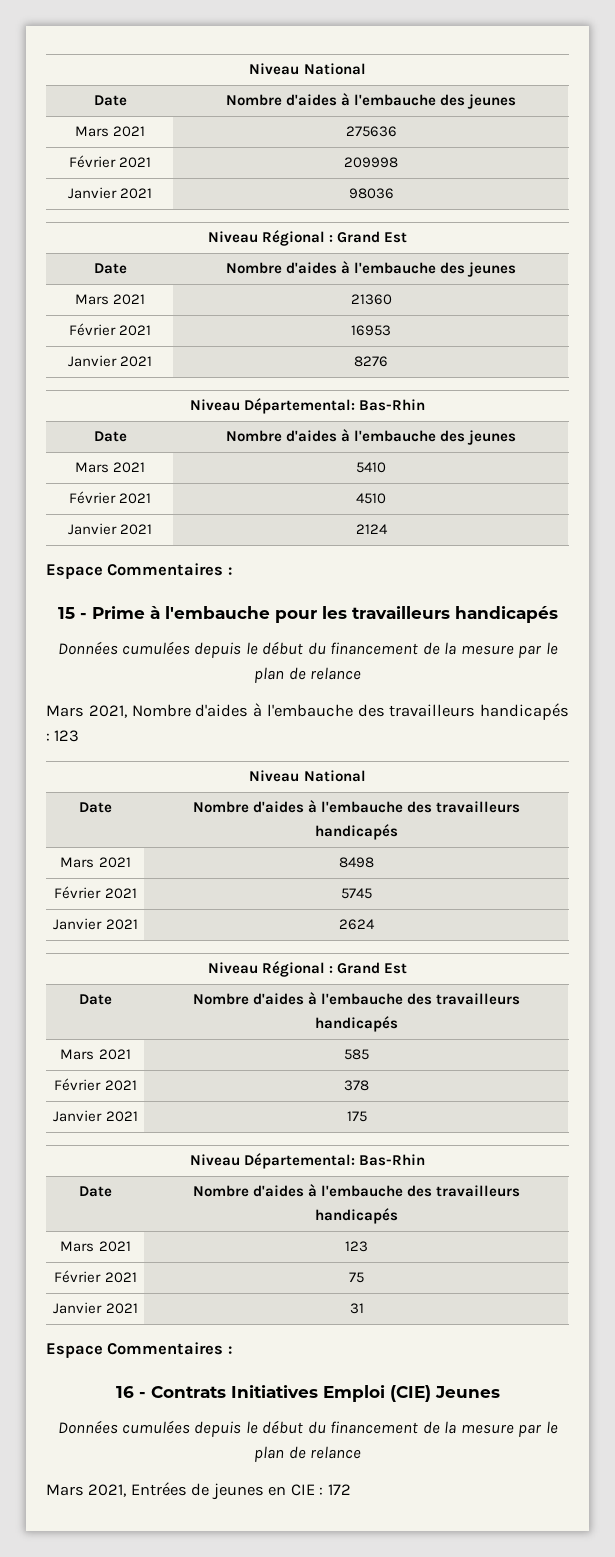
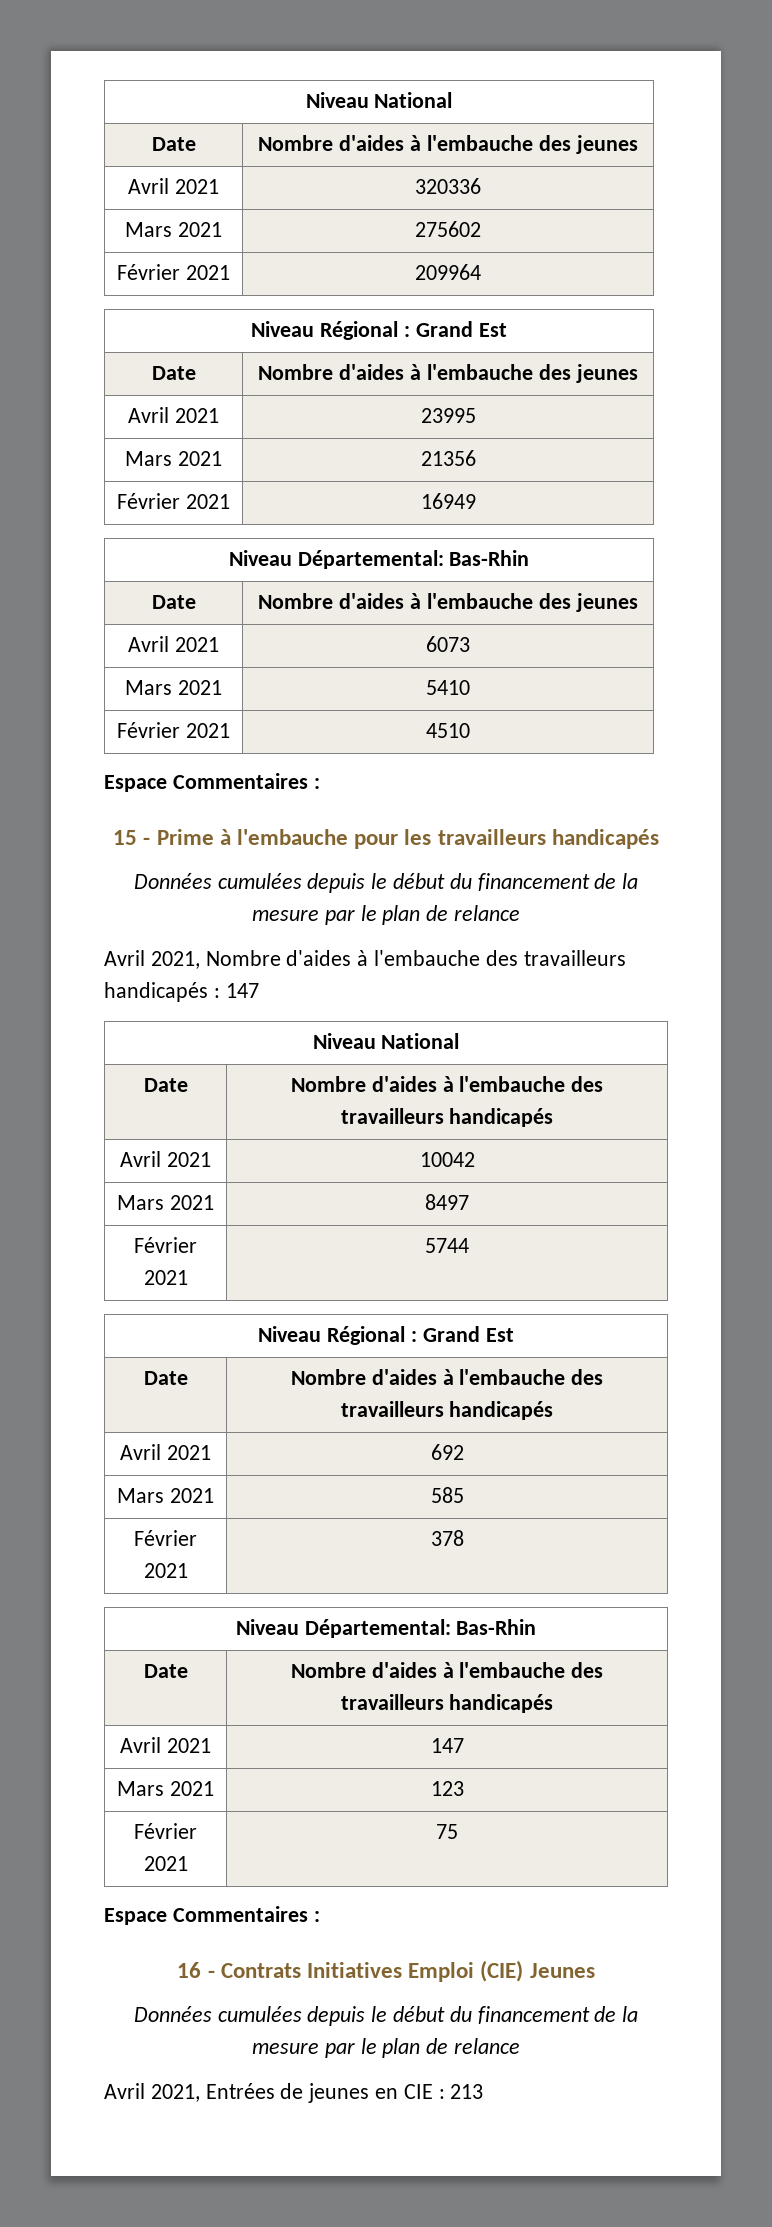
[74,126,146,137] [345,126,397,137] [68,155,152,168] [344,157,398,168] [67,187,153,199] [348,188,394,199] // Mars 2021 | 275636 // Février 2021 | 209998 // Janvier 2021 | 98036 -> [128,178,219,194] [415,178,481,194] [125,222,222,237] [415,221,481,237] [117,264,230,280] [415,264,481,280] // Avril 2021 | 320336 // Mars 2021 | 275602 // Février 2021 | 209964
[74,294,146,305] [350,294,392,305] [68,323,152,336] [351,325,391,336] [67,355,153,367] [354,356,388,367] // Mars 2021 | 21360 // Février 2021 | 16953 // Janvier 2021 | 8276 -> [128,407,219,423] [420,408,476,423] [125,451,222,466] [420,450,476,466] [117,493,230,509] [420,493,476,509] // Avril 2021 | 23995 // Mars 2021 | 21356 // Février 2021 | 16949
(517, 437) none -> [128,636,219,652] [426,636,470,652] // Avril 2021 | 6073
[67,523,153,535] [355,524,388,534] // Janvier 2021 | 2124 -> (470, 730) none
[46,705,84,717] Mars -> [104,950,145,966] Avril
[54,730,80,742] 123 -> [225,983,259,998] 147
[60,857,131,868] [339,857,374,868] [54,886,137,899] [341,888,372,899] [53,918,138,930] [339,919,375,930] // Mars 2021 | 8498 // Février 2021 | 5745 // Janvier 2021 | 2624 -> [120,1151,211,1167] [419,1152,475,1167] [117,1195,214,1210] [425,1194,469,1210] [134,1237,197,1253] [143,1270,188,1285] [425,1238,469,1253] // Avril 2021 | 10042 // Mars 2021 | 8497 // Février 2021 | 5744
(398, 1024) none -> [120,1444,211,1460] [430,1444,464,1460] // Avril 2021 | 692
[53,1110,138,1122] [346,1111,367,1122] // Janvier 2021 | 175 -> (464, 1538) none
(398, 1216) none -> [120,1737,211,1753] [430,1738,464,1753] // Avril 2021 | 147
[53,1302,138,1314] [349,1303,364,1314] // Janvier 2021 | 31 -> (458, 1831) none
[46,1484,84,1496] Mars -> [104,2083,145,2099] Avril
[327,1484,351,1495] 172 -> [450,2084,484,2099] 213

